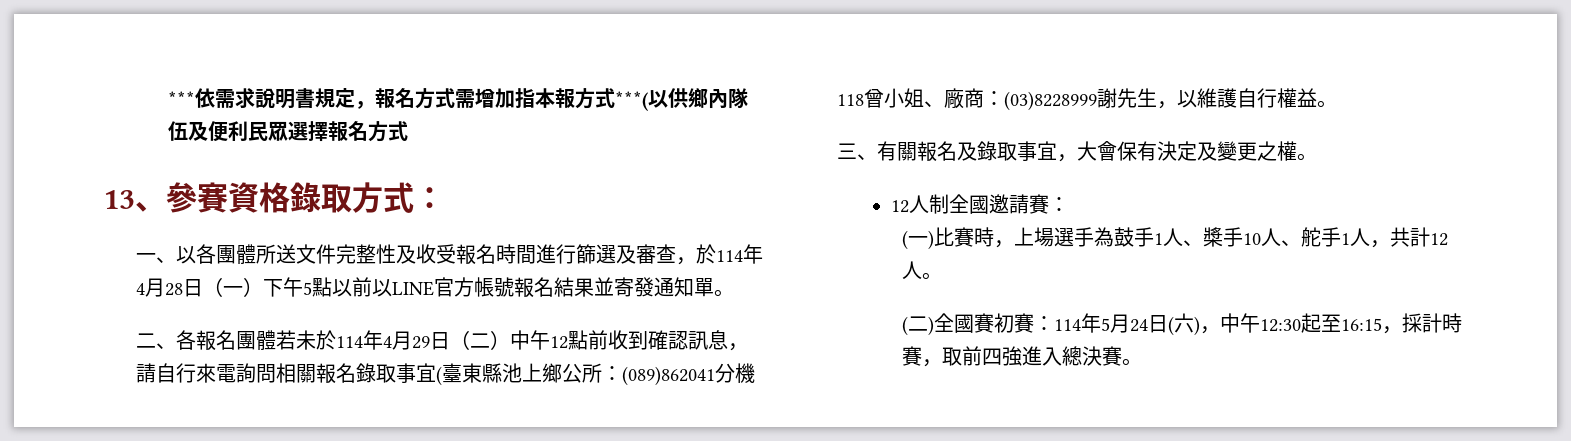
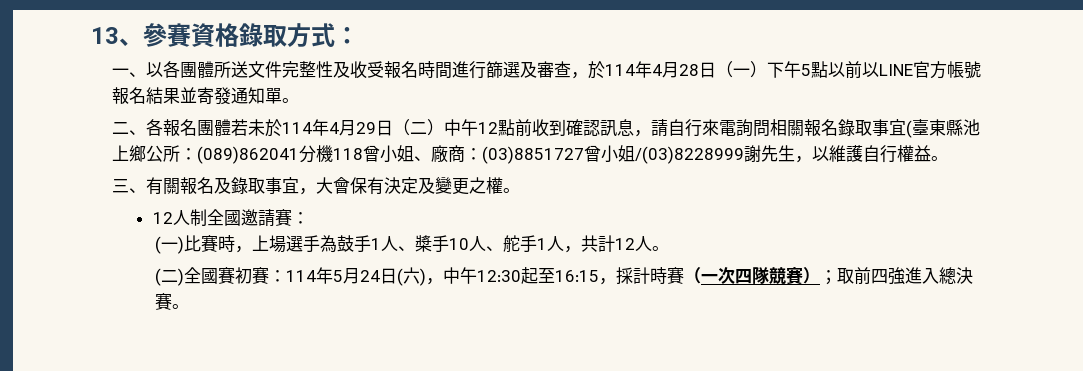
[168,88,749,111] [168,121,409,142] ***依需求說明書規定，報名方式需增加指本報方式***(以供鄉內隊伍及便利民眾選擇報名方式 // -> (91, 35) none
[1003,91,1097,111] (03)8228999 -> [482,145,745,164] (03)8851727曾小姐/(03)8228999
[921,359,942,367] ， -> [684,267,838,285] （一次四隊競賽）；

